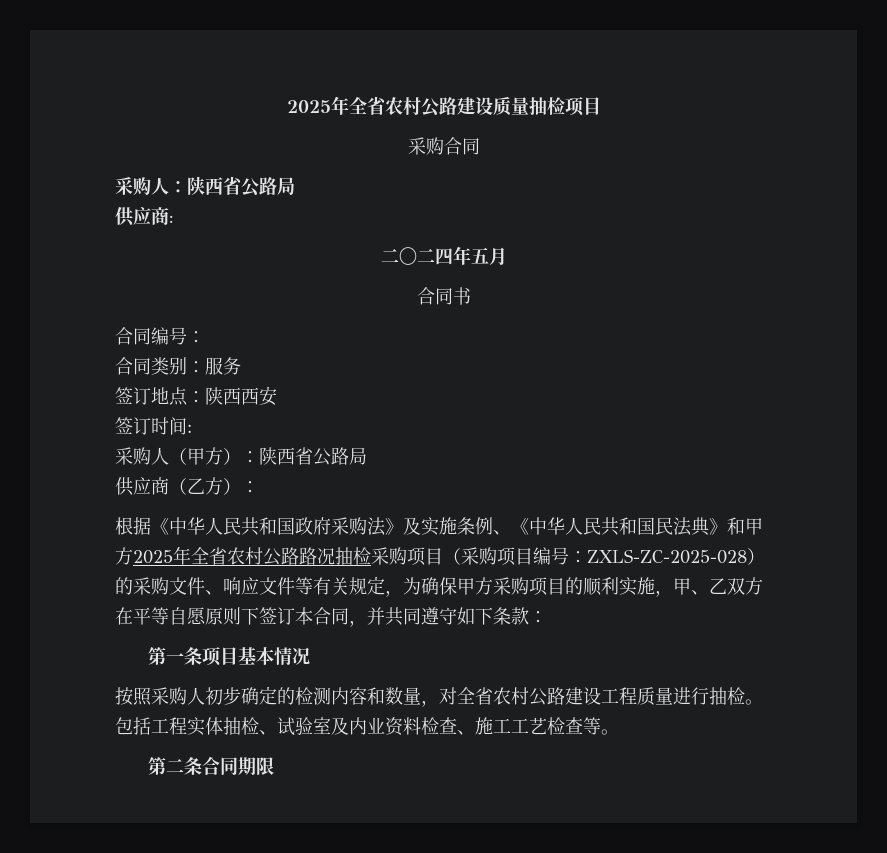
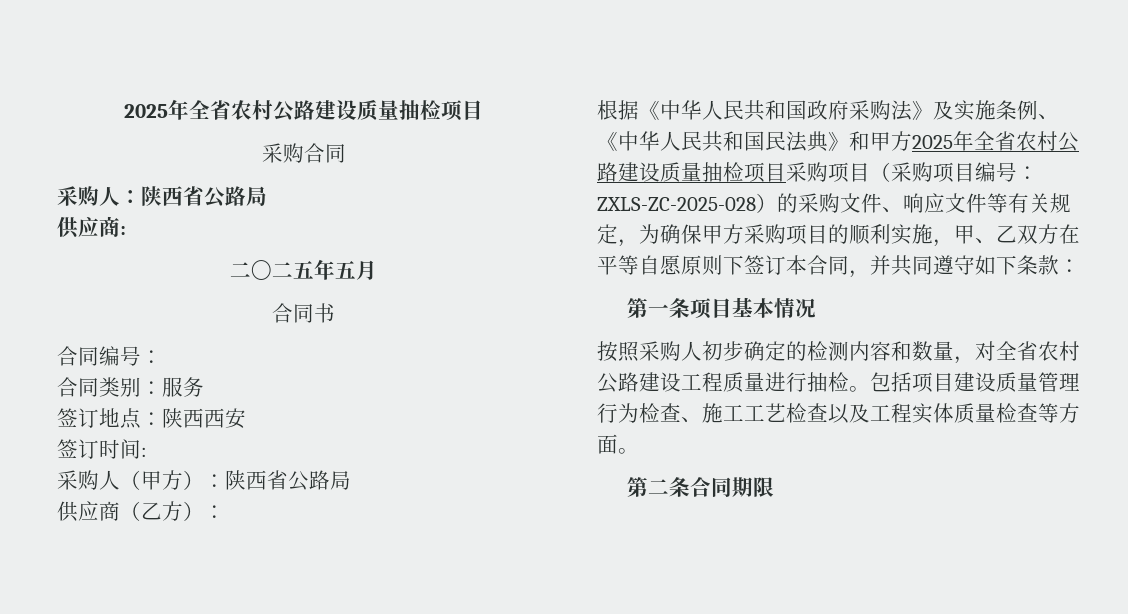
[434,248,453,265] 四 -> [293,261,314,279] 五
[299,547,371,565] 路况抽检 -> [618,162,786,183] 建设质量抽检项目
[151,717,421,736] 工程实体抽检、试验室及内业资料 -> [912,372,1080,393] [597,403,639,423] 项目建设质量管理行为
[583,717,601,735] 等 -> [828,403,1080,424] [597,434,618,454] 以及工程实体质量检查等方面

